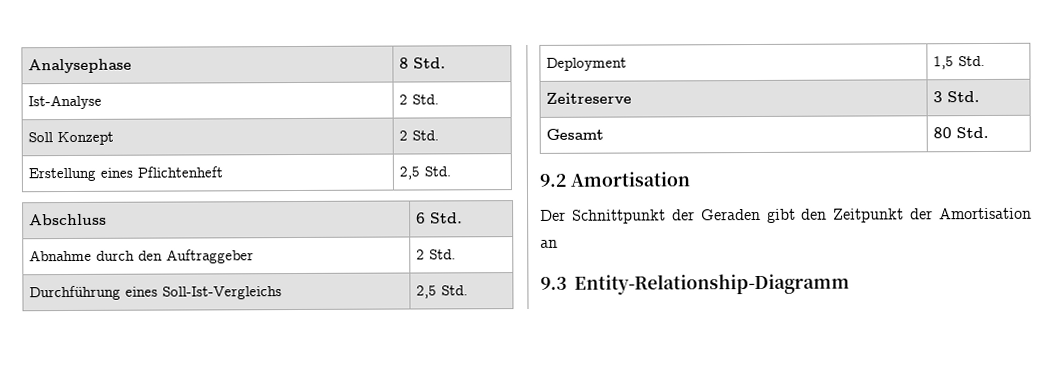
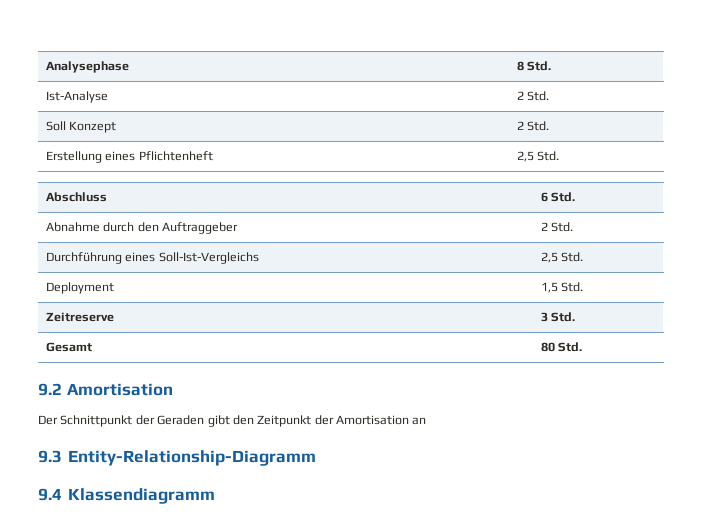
(850, 284) none -> [38,488,216,504] // 9.4 Klassendiagramm

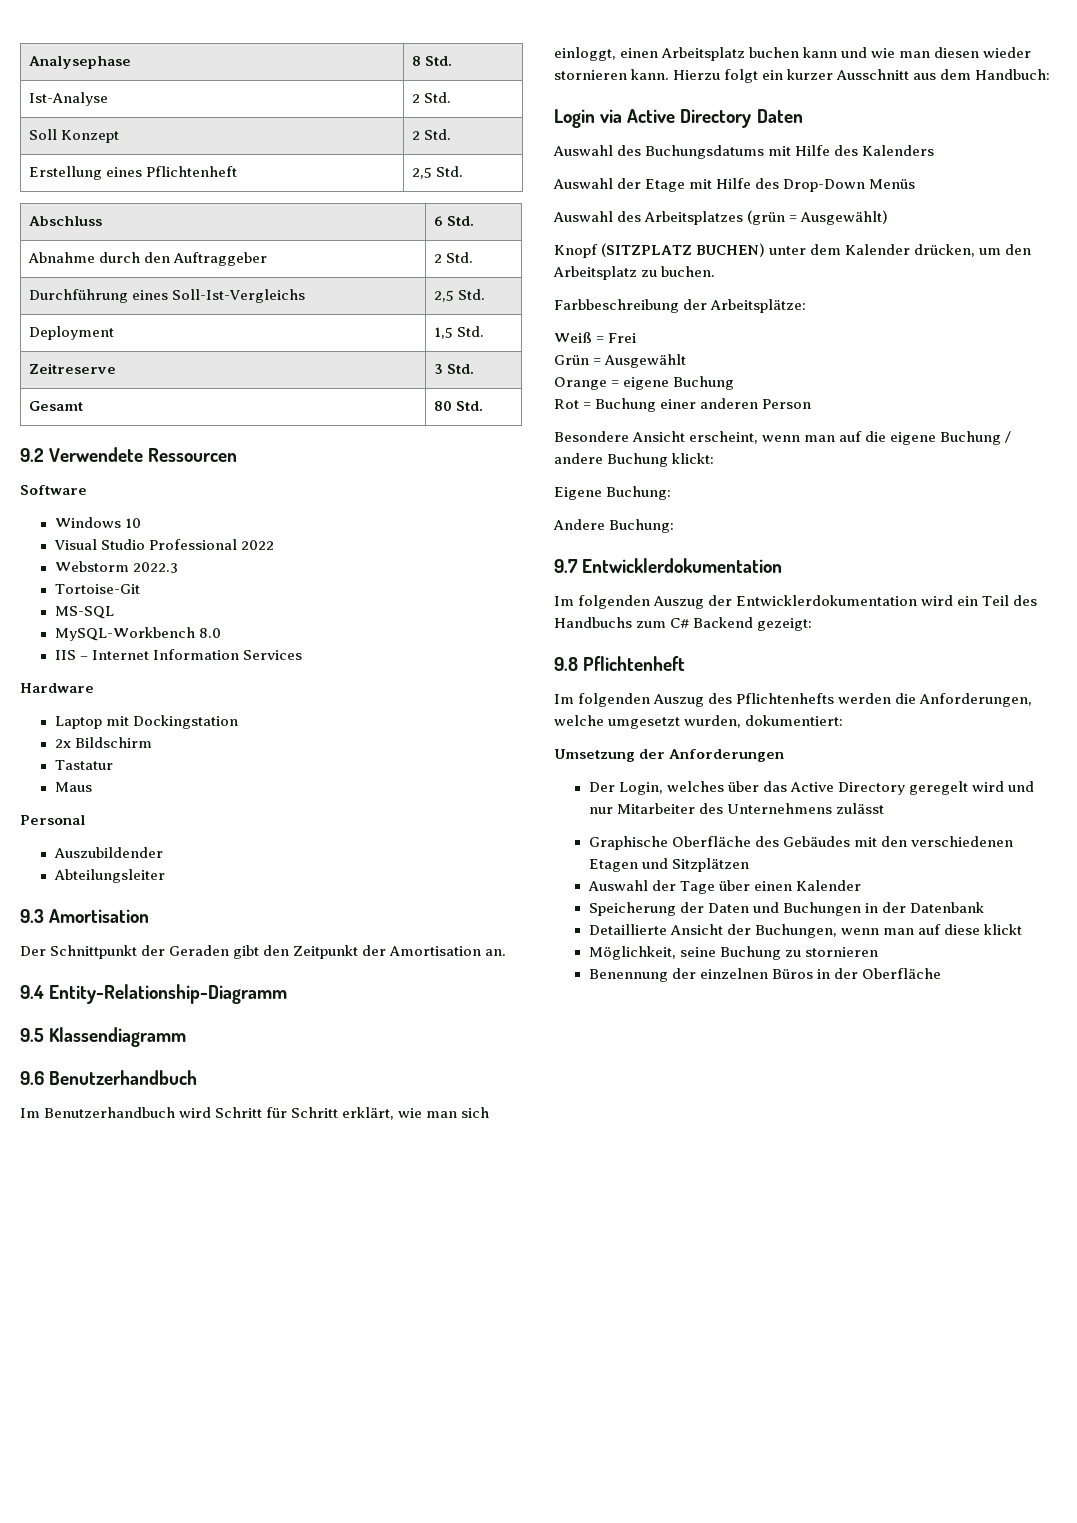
(62, 389) none -> [49,447,238,462] [20,485,87,495] [54,517,141,528] [53,539,274,550] [54,561,178,573] [54,584,140,594] [54,606,114,619] [54,627,221,641] [54,649,302,660] [20,683,94,693] [54,715,238,729] [54,737,152,748] [54,760,113,770] [54,782,92,792] [20,815,85,825] [53,847,163,858] [53,869,165,883] [20,909,44,923] Verwendete Ressourcen // Software // Windows 10 // Visual Studio Professional 2022 // Webstorm 2022.3 // Tortoise-Git // MS-SQL // MySQL-Workbench 8.0 // IIS – Internet Information Services // Hardware // Laptop mit Dockingstation // 2x Bildschirm // Tastatur // Maus // Personal // Auszubildender // Abteilungsleiter // 9.3
[412,417,427,425] [38,450,62,463] an // 9.3 -> [485,949,507,956] [20,985,44,999] an. // 9.4
[38,488,62,501] 9.4 -> [20,1028,44,1042] 9.5
(216, 496) none -> [20,1070,198,1085] [20,1107,490,1120] [554,47,1032,61] [554,69,1051,83] [554,109,803,128] [553,145,935,159] [553,178,916,192] [553,210,889,225] [554,243,1032,258] [553,266,716,280] [554,299,807,313] [554,332,637,343] [554,354,687,368] [554,376,735,390] [554,398,812,412] [554,431,1012,445] [554,453,715,467] [554,486,672,500] [553,519,675,533] [554,558,783,573] [554,595,1038,609] [554,617,813,631] [554,656,686,671] [554,693,1033,707] [554,715,844,729] [554,749,785,762] [588,781,1035,795] [588,803,884,814] [588,836,1013,850] [588,858,749,872] [587,880,861,894] [588,902,984,916] [588,924,1023,938] [588,946,878,960] [588,968,941,982] // 9.6 Benutzerhandbuch // Im Benutzerhandbuch wird Schritt für Schritt erklärt, wie man sich einloggt, einen Arbeitsplatz buchen kann und wie man diesen wieder stornieren kann. Hierzu folgt ein kurzer Ausschnitt aus dem Handbuch: // Login via Active Directory Daten // Auswahl des Buchungsdatums mit Hilfe des Kalenders // Auswahl der Etage mit Hilfe des Drop-Down Menüs // Auswahl des Arbeitsplatzes (grün = Ausgewählt) // Knopf (SITZPLATZ BUCHEN) unter dem Kalender drücken, um den Arbeitsplatz zu buchen. // Farbbeschreibung der Arbeitsplätze: // Weiß = Frei // Grün = Ausgewählt // Orange = eigene Buchung // Rot = Buchung einer anderen Person // Besondere Ansicht erscheint, wenn man auf die eigene Buchung / andere Buchung klickt: // Eigene Buchung: // Andere Buchung: // 9.7 Entwicklerdokumentation // Im folgenden Auszug der Entwicklerdokumentation wird ein Teil des Handbuchs zum C# Backend gezeigt: // 9.8 Pflichtenheft // Im folgenden Auszug des Pflichtenhefts werden die Anforderungen, welche umgesetzt wurden, dokumentiert: // Umsetzung der Anforderungen // Der Login, welches über das Active Directory geregelt wird und nur Mitarbeiter des Unternehmens zulässt // Graphische Oberfläche des Gebäudes mit den verschiedenen Etagen und Sitzplätzen // Auswahl der Tage über einen Kalender // Speicherung der Daten und Buchungen in der Datenbank // Detaillierte Ansicht der Buchungen, wenn man auf diese klickt // Möglichkeit, seine Buchung zu stornieren // Benennung der einzelnen Büros in der Oberfläche

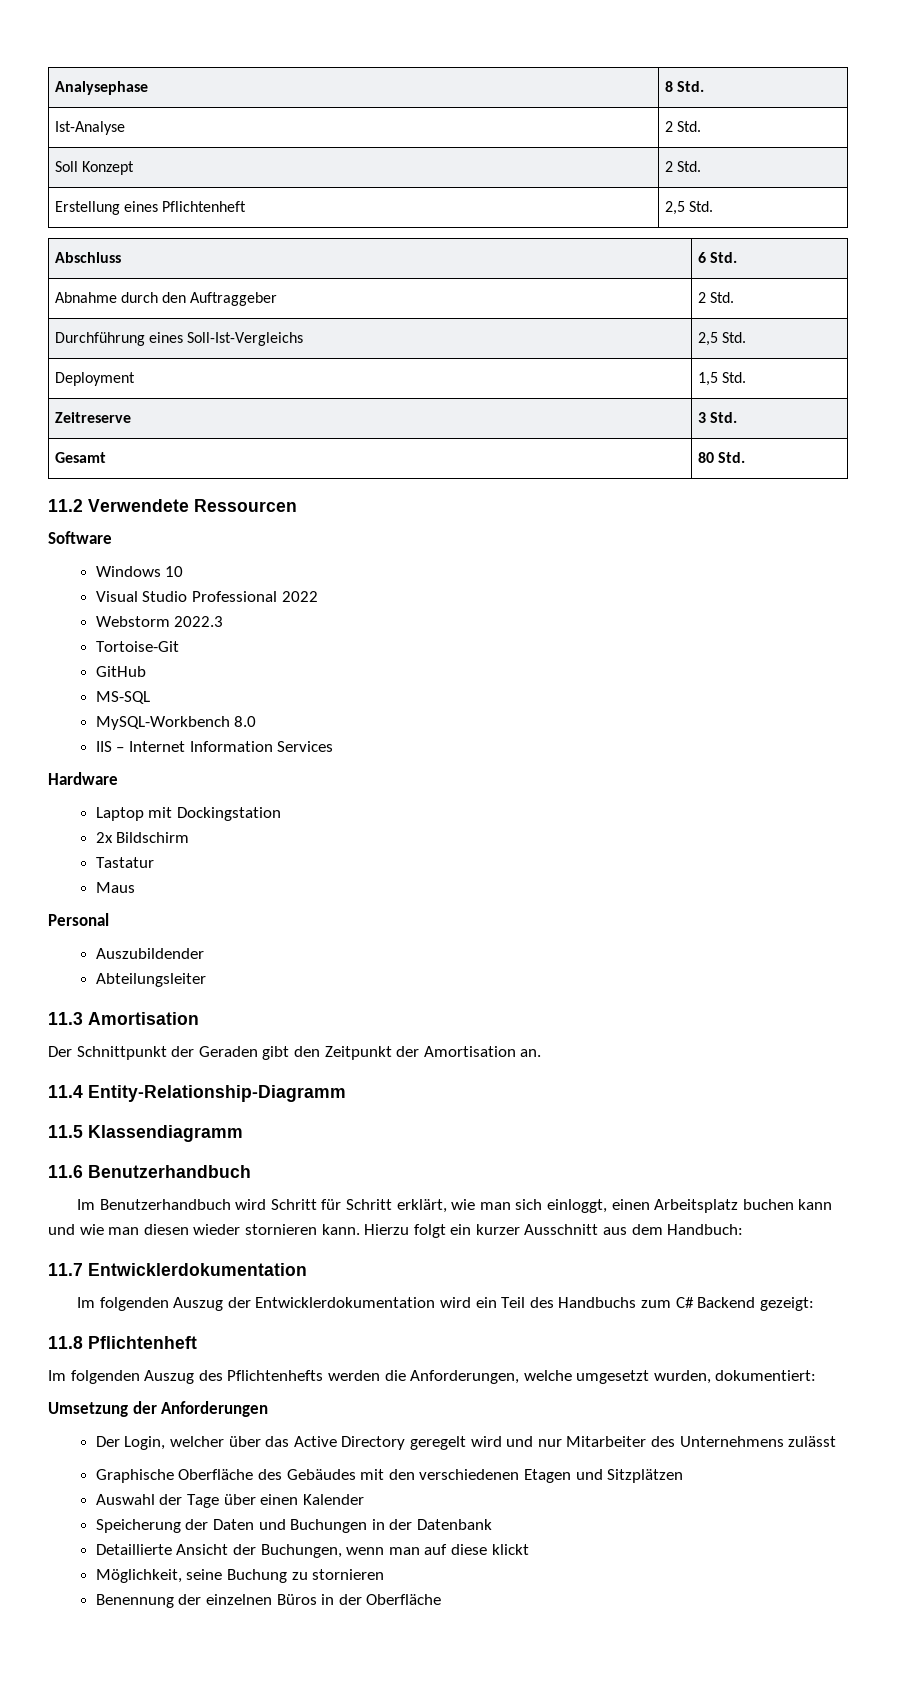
[20,448,44,462] 9.2 -> [48,499,83,512] 11.2
(140, 589) none -> [95,666,146,677] // GitHub
[20,909,44,923] 9.3 -> [48,1012,83,1025] 11.3
[20,985,44,999] 9.4 -> [48,1085,83,1098] 11.4
[20,1028,44,1042] 9.5 -> [48,1125,83,1138] 11.5
[20,1071,44,1085] 9.6 -> [48,1165,83,1178] 11.6
[554,109,803,128] [553,145,935,159] [553,178,916,192] [553,210,889,225] [554,243,1032,258] [553,266,716,280] [554,299,807,313] [554,332,637,343] [554,354,687,368] [554,376,735,390] [554,398,812,412] [554,431,1012,445] [554,453,715,467] [554,486,672,500] [553,519,675,533] [554,559,578,573] Login via Active Directory Daten // Auswahl des Buchungsdatums mit Hilfe des Kalenders // Auswahl der Etage mit Hilfe des Drop-Down Menüs // Auswahl des Arbeitsplatzes (grün = Ausgewählt) // Knopf (SITZPLATZ BUCHEN) unter dem Kalender drücken, um den Arbeitsplatz zu buchen. // Farbbeschreibung der Arbeitsplätze: // Weiß = Frei // Grün = Ausgewählt // Orange = eigene Buchung // Rot = Buchung einer anderen Person // Besondere Ansicht erscheint, wenn man auf die eigene Buchung / andere Buchung klickt: // Eigene Buchung: // Andere Buchung: // 9.7 -> [48,1263,83,1276] 11.7
[554,657,578,671] 9.8 -> [48,1336,83,1349] 11.8
[666,781,724,792] welches -> [170,1436,225,1447] welcher

